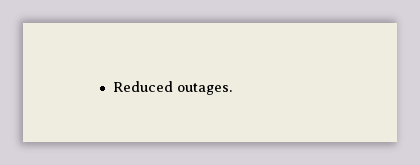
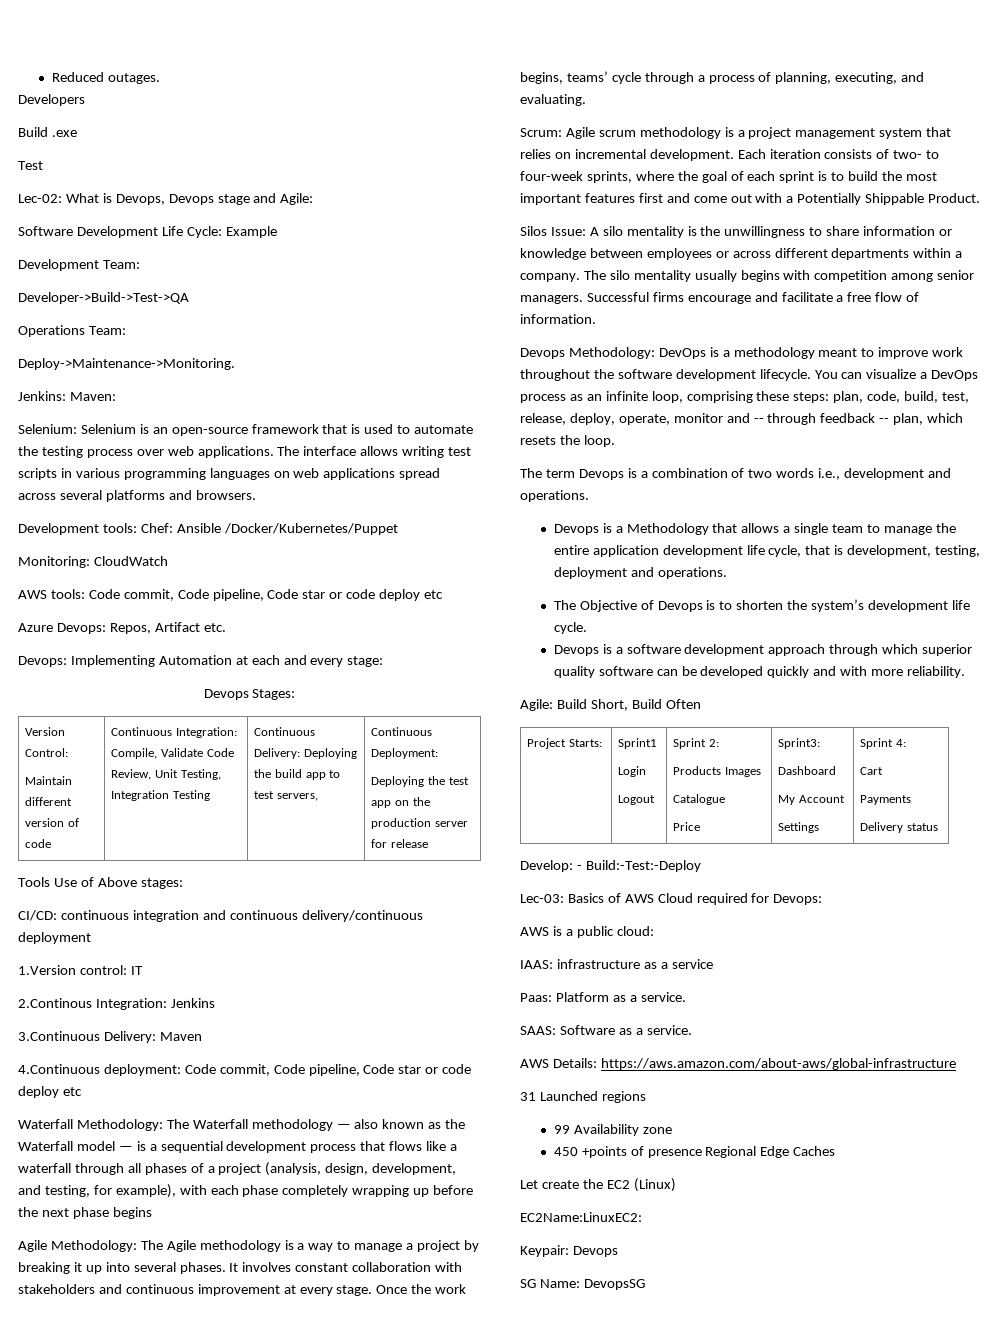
(233, 89) none -> [18,94,85,106] [18,127,77,137] [18,161,43,170] [18,193,314,205] [18,226,277,238] [18,259,140,271] [18,292,189,304] [18,325,126,337] [18,358,235,370] [18,391,116,401] [18,424,474,436] [18,446,472,458] [18,468,441,480] [18,490,256,502] [18,523,398,535] [18,556,168,568] [18,589,444,601] [18,622,226,634] [18,655,384,667] [203,689,296,700] [25,727,66,736] [25,748,69,757] [25,776,73,785] [25,797,73,806] [25,818,79,827] [25,839,52,848] [111,727,237,738] [111,748,234,759] [111,769,221,780] [111,790,210,801] [254,727,316,736] [254,748,357,759] [254,769,341,780] [254,791,318,801] [371,727,433,736] [371,748,439,759] [371,776,469,787] [371,797,430,808] [371,818,468,829] [371,839,428,848] [18,877,183,889] [18,910,423,922] [18,932,91,944] [18,965,143,975] [18,998,215,1010] [18,1031,202,1043] [18,1064,472,1076] [18,1086,82,1098] [18,1119,466,1131] [18,1141,458,1153] [18,1162,457,1176] [18,1184,474,1198] [18,1207,152,1219] [18,1240,479,1252] [18,1262,463,1274] [18,1284,467,1296] [520,71,925,84] [520,94,586,106] [520,127,952,139] [520,149,940,161] [520,171,937,183] [520,193,981,205] [520,226,953,238] [520,248,963,260] [520,270,975,282] [520,292,920,304] [520,314,596,324] [520,347,964,359] [520,369,979,381] [520,391,970,403] [520,413,964,425] [520,435,615,447] [520,468,952,480] [520,490,589,502] [553,523,956,535] [553,545,981,557] [553,567,727,579] [553,599,970,612] [553,622,587,634] [553,644,973,656] [553,666,966,678] [520,699,701,711] [527,738,602,749] [618,738,658,749] [618,766,647,777] [618,795,656,805] [673,738,719,749] [673,766,761,777] [673,794,726,805] [673,822,701,831] [778,738,821,749] [778,766,837,775] [778,795,845,805] [778,822,820,833] [860,738,906,749] [860,767,884,775] [860,795,912,805] [860,822,938,833] [520,860,701,872] [520,893,823,905] [520,926,654,938] [520,959,713,969] [520,992,686,1002] [520,1025,692,1035] [520,1058,956,1070] [520,1091,646,1103] [553,1124,672,1136] [553,1146,836,1158] [520,1178,676,1192] [520,1212,642,1222] [520,1245,618,1257] [520,1279,645,1290] // Developers // Build .exe // Test // Lec-02: What is Devops, Devops stage and Agile: // Software Development Life Cycle: Example // Development Team: // Developer->Build->Test->QA // Operations Team: // Deploy->Maintenance->Monitoring. // Jenkins: Maven: // Selenium: Selenium is an open-source framework that is used to automate the testing process over web applications. The interface allows writing test scripts in various programming languages on web applications spread across several platforms and browsers. // Development tools: Chef: Ansible /Docker/Kubernetes/Puppet // Monitoring: CloudWatch // AWS tools: Code commit, Code pipeline, Code star or code deploy etc // Azure Devops: Repos, Artifact etc. // Devops: Implementing Automation at each and every stage: // Devops Stages: // Version Control: // Maintain different version of code | Continuous Integration: Compile, Validate Code Review, Unit Testing, Integration Testing | Continuous Delivery: Deploying the build app to test servers, | Continuous Deployment: // Deploying the test app on the production server for release // Tools Use of Above stages: // CI/CD: continuous integration and continuous delivery/continuous deployment // 1.Version control: IT // 2.Continous Integration: Jenkins // 3.Continuous Delivery: Maven // 4.Continuous deployment: Code commit, Code pipeline, Code star or code deploy etc // Waterfall Methodology: The Waterfall methodology — also known as the Waterfall model — is a sequential development process that flows like a waterfall through all phases of a project (analysis, design, development, and testing, for example), with each phase completely wrapping up before the next phase begins // Agile Methodology: The Agile methodology is a way to manage a project by breaking it up into several phases. It involves constant collaboration with stakeholders and continuous improvement at every stage. Once the work begins, teams’ cycle through a process of planning, executing, and evaluating. // Scrum: Agile scrum methodology is a project management system that relies on incremental development. Each iteration consists of two- to four-week sprints, where the goal of each sprint is to build the most important features first and come out with a Potentially Shippable Product. // Silos Issue: A silo mentality is the unwillingness to share information or knowledge between employees or across different departments within a company. The silo mentality usually begins with competition among senior managers. Successful firms encourage and facilitate a free flow of information. // Devops Methodology: DevOps is a methodology meant to improve work throughout the software development lifecycle. You can visualize a DevOps process as an infinite loop, comprising these steps: plan, code, build, test, release, deploy, operate, monitor and -- through feedback -- plan, which resets the loop. // The term Devops is a combination of two words i.e., development and operations. // Devops is a Methodology that allows a single team to manage the entire application development life cycle, that is development, testing, deployment and operations. // The Objective of Devops is to shorten the system’s development life cycle. // Devops is a software development approach through which superior quality software can be developed quickly and with more reliability. // Agile: Build Short, Build Often // Project Starts: | Sprint1 // Login // Logout | Sprint 2: // Products Images // Catalogue // Price | Sprint3: // Dashboard // My Account // Settings | Sprint 4: // Cart // Payments // Delivery status // Develop: - Build:-Test:-Deploy // Lec-03: Basics of AWS Cloud required for Devops: // AWS is a public cloud: // IAAS: infrastructure as a service // Paas: Platform as a service. // SAAS: Software as a service. // AWS Details: https://aws.amazon.com/about-aws/global-infrastructure // 31 Launched regions // 99 Availability zone // 450 +points of presence Regional Edge Caches // Let create the EC2 (Linux) // EC2Name:LinuxEC2: // Keypair: Devops // SG Name: DevopsSG

